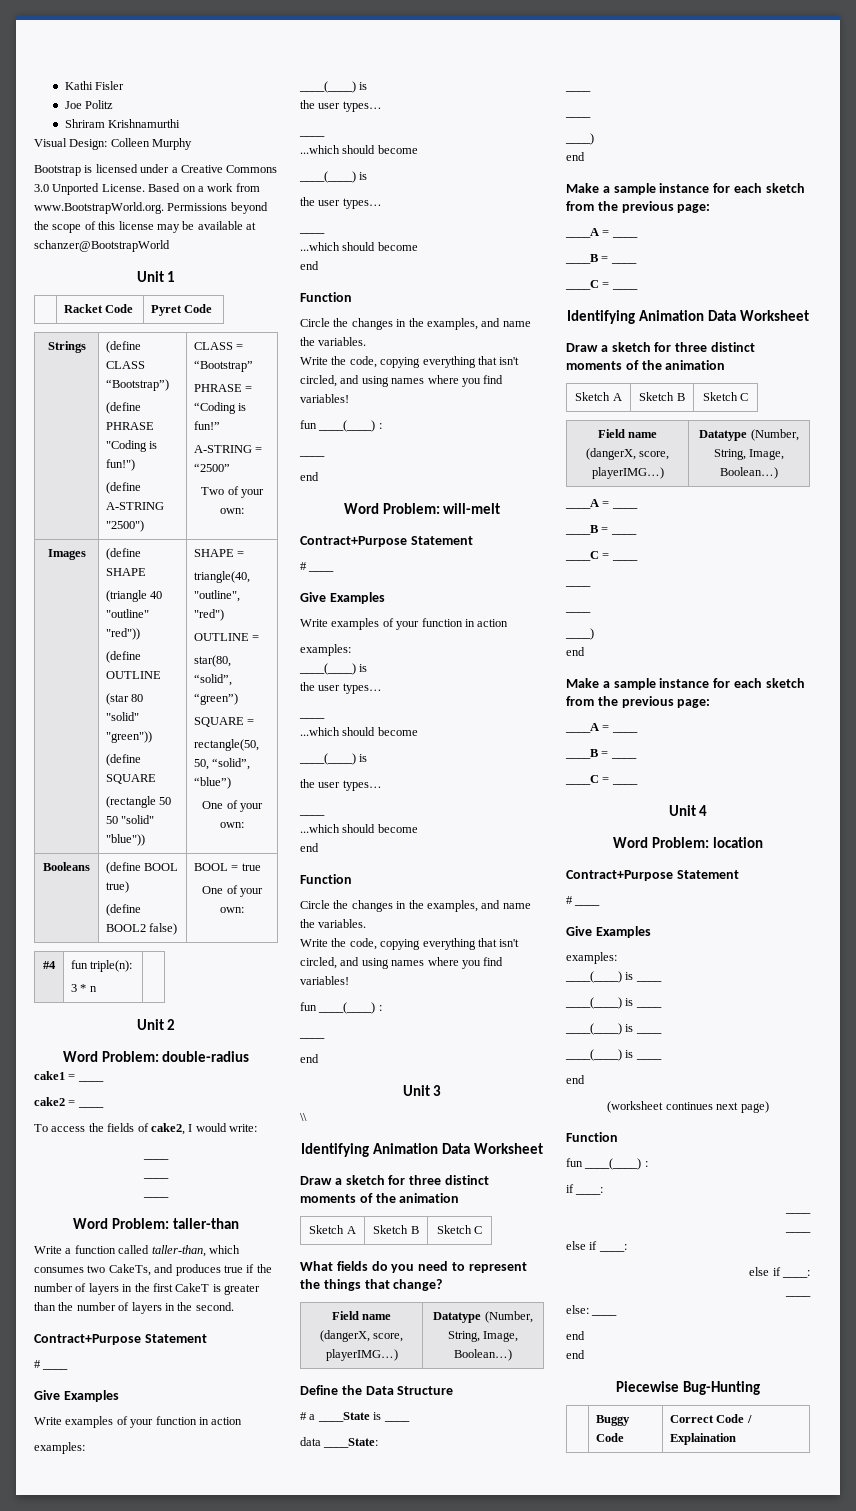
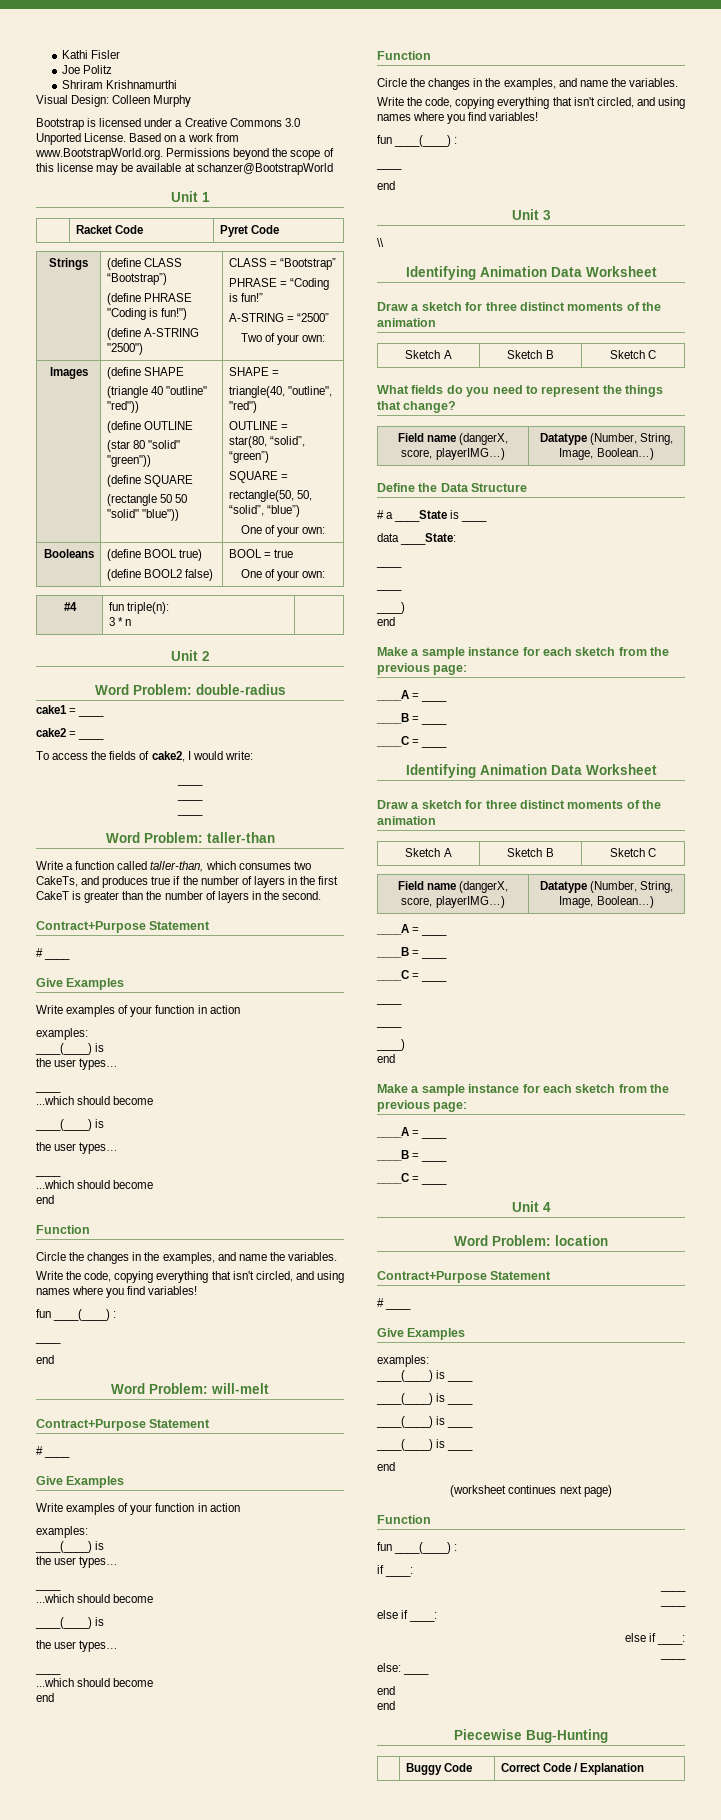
[670,1433,737,1445] Explaination -> [579,1763,644,1775] Explanation

